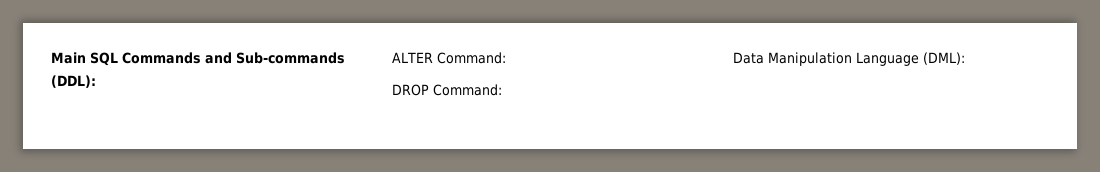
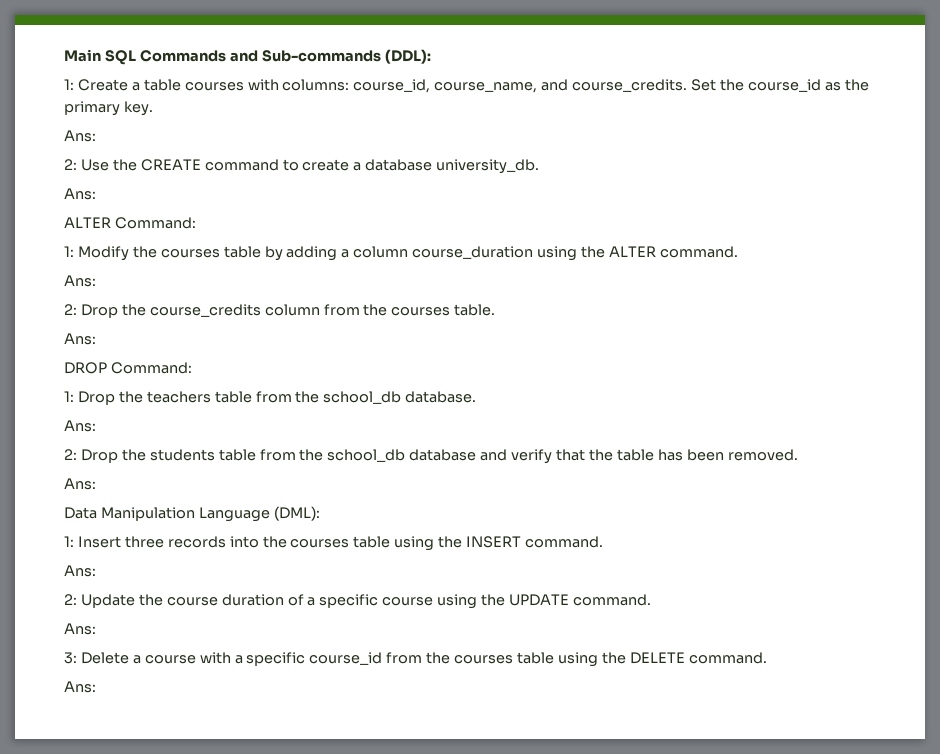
[392,52,506,64] [392,84,502,96] [733,52,965,66] ALTER Command: // DROP Command: // Data Manipulation Language (DML): -> [64,79,869,93] [64,101,153,116] [64,130,96,142] [64,159,540,174] [64,188,96,200] [64,217,196,229] [64,246,738,261] [64,275,96,287] [64,304,496,318] [64,333,96,345] [64,362,192,374] [64,391,477,405] [64,420,96,432] [64,449,798,464] [64,478,96,490] [64,506,320,522] [64,536,604,551] [64,565,96,577] [64,594,651,609] [64,623,96,635] [64,652,767,667] [64,681,96,693] 1: Create a table courses with columns: course_id, course_name, and course_credits. Set the course_id as the primary key. // Ans: // 2: Use the CREATE command to create a database university_db. // Ans: // ALTER Command: // 1: Modify the courses table by adding a column course_duration using the ALTER command. // Ans: // 2: Drop the course_credits column from the courses table. // Ans: // DROP Command: // 1: Drop the teachers table from the school_db database. // Ans: // 2: Drop the students table from the school_db database and verify that the table has been removed. // Ans: // Data Manipulation Language (DML): // 1: Insert three records into the courses table using the INSERT command. // Ans: // 2: Update the course duration of a specific course using the UPDATE command. // Ans: // 3: Delete a course with a specific course_id from the courses table using the DELETE command. // Ans:

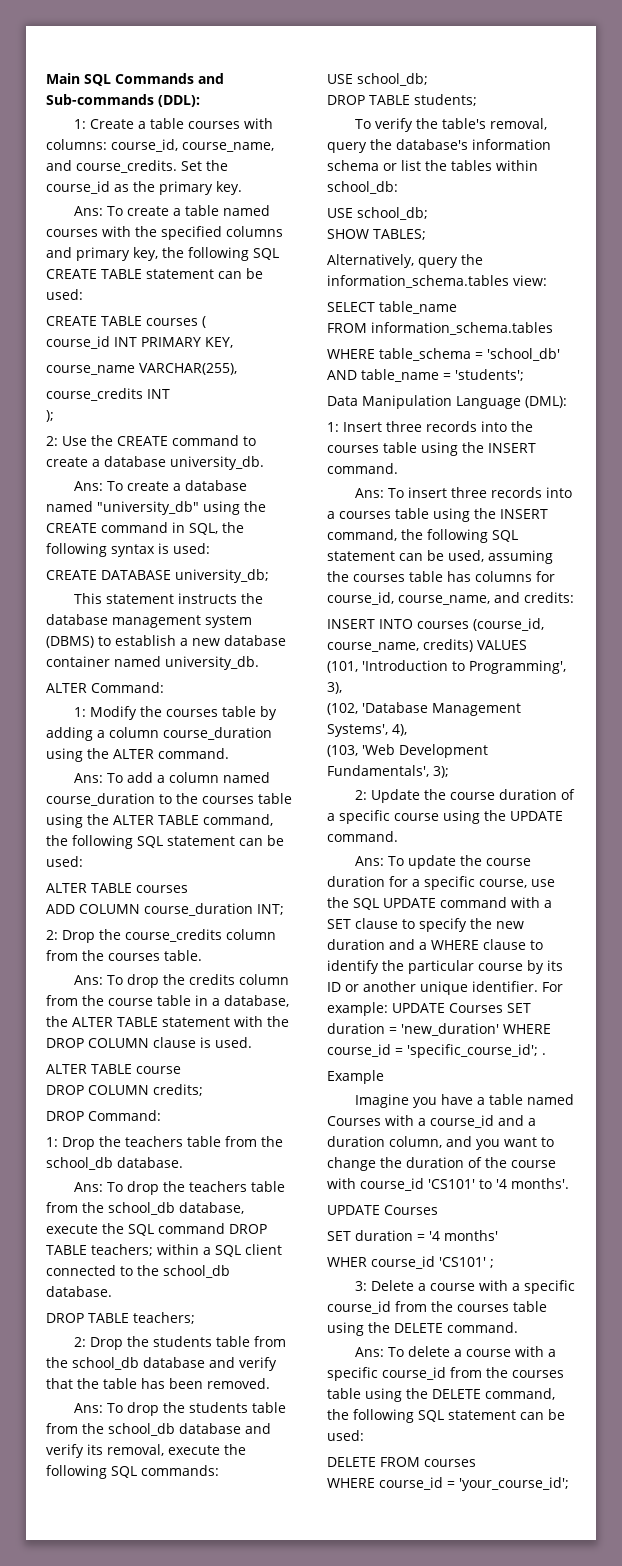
(96, 136) none -> [106,205,270,216] [46,226,283,240] [46,247,279,261] [46,268,263,279] [46,289,83,300] [46,316,206,328] [46,336,233,349] [46,363,237,375] [46,388,170,401] [46,410,54,422] To create a table named courses with the specified columns and primary key, the following SQL CREATE TABLE statement can be used: // CREATE TABLE courses ( // course_id INT PRIMARY KEY, // course_name VARCHAR(255), // course_credits INT // );
(96, 194) none -> [106,480,247,491] [46,501,266,515] [46,522,244,535] [46,543,210,557] [46,569,269,583] [73,593,263,604] [46,614,252,628] [46,635,286,648] [46,656,259,670] To create a database named "university_db" using the CREATE command in SQL, the following syntax is used: // CREATE DATABASE university_db; // This statement instructs the database management system (DBMS) to establish a new database container named university_db.
(96, 281) none -> [106,772,270,783] [46,793,292,806] [46,814,273,828] [46,835,284,849] [46,856,83,867] [46,883,188,893] [46,903,284,916] To add a column named course_duration to the courses table using the ALTER TABLE command, the following SQL statement can be used: // ALTER TABLE courses // ADD COLUMN course_duration INT;
(96, 339) none -> [106,974,289,988] [46,995,289,1007] [46,1016,289,1027] [46,1037,252,1048] [46,1064,181,1074] [46,1084,203,1096] To drop the credits column from the course table in a database, the ALTER TABLE statement with the DROP COLUMN clause is used. // ALTER TABLE course // DROP COLUMN credits;
(96, 426) none -> [106,1181,285,1195] [46,1202,244,1215] [46,1223,267,1236] [46,1244,282,1257] [46,1265,230,1278] [46,1286,112,1297] [46,1312,195,1324] To drop the teachers table from the school_db database, execute the SQL command DROP TABLE teachers; within a SQL client connected to the school_db database. // DROP TABLE teachers;
(96, 484) none -> [106,1402,286,1416] [46,1423,271,1436] [46,1444,246,1458] [46,1465,219,1479] [327,73,428,86] [327,94,477,106] [354,118,547,132] [327,139,551,153] [327,160,538,171] [327,181,398,194] [327,207,428,220] [327,229,426,240] [327,254,483,268] [327,275,547,288] [327,301,457,314] [327,322,553,335] [327,348,560,361] [327,369,524,382] To drop the students table from the school_db database and verify its removal, execute the following SQL commands: // USE school_db; // DROP TABLE students; // To verify the table's removal, query the database's information schema or list the tables within school_db: // USE school_db; // SHOW TABLES; // Alternatively, query the information_schema.tables view: // SELECT table_name // FROM information_schema.tables // WHERE table_schema = 'school_db' AND table_name = 'students';
(96, 571) none -> [387,487,572,498] [327,508,548,522] [327,529,518,543] [327,550,553,564] [327,571,555,582] [327,592,574,605] [327,618,544,631] [327,639,527,652] [327,660,566,674] [327,682,342,694] [327,702,521,716] [327,724,407,737] [327,744,488,758] [327,765,449,778] To insert three records into a courses table using the INSERT command, the following SQL statement can be used, assuming the courses table has columns for course_id, course_name, and credits: // INSERT INTO courses (course_id, course_name, credits) VALUES // (101, 'Introduction to Programming', 3), // (102, 'Database Management Systems', 4), // (103, 'Web Development Fundamentals', 3);
(96, 629) none -> [387,855,531,869] [327,876,555,890] [327,897,552,910] [327,918,524,932] [327,939,543,950] [327,960,563,974] [327,981,563,995] [327,1002,531,1016] [327,1023,551,1036] [327,1044,546,1058] [327,1070,384,1084] [354,1094,574,1108] [327,1115,536,1128] [327,1136,554,1150] [327,1157,556,1171] [327,1178,569,1191] [327,1205,438,1215] [327,1230,498,1241] [327,1256,494,1269] To update the course duration for a specific course, use the SQL UPDATE command with a SET clause to specify the new duration and a WHERE clause to identify the particular course by its ID or another unique identifier. For example: UPDATE Courses SET duration = 'new_duration' WHERE course_id = 'specific_course_id'; . // Example // Imagine you have a table named Courses with a course_id and a duration column, and you want to change the duration of the course with course_id 'CS101' to '4 months'. // UPDATE Courses // SET duration = '4 months' // WHER course_id 'CS101' ;
(96, 687) none -> [387,1346,556,1357] [327,1367,564,1381] [327,1388,555,1402] [327,1409,565,1423] [327,1430,364,1441] [327,1457,476,1467] [327,1477,569,1491] To delete a course with a specific course_id from the courses table using the DELETE command, the following SQL statement can be used: // DELETE FROM courses // WHERE course_id = 'your_course_id';

